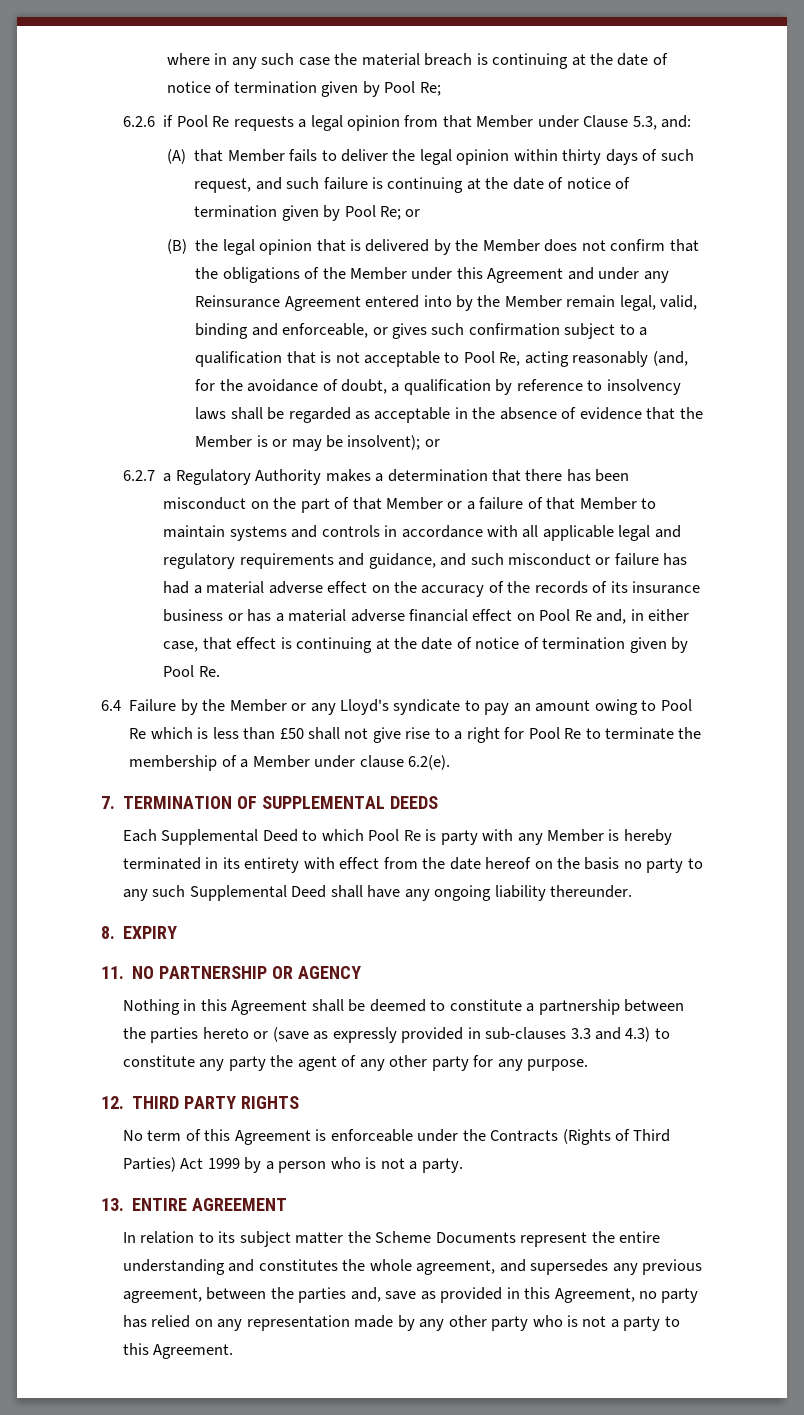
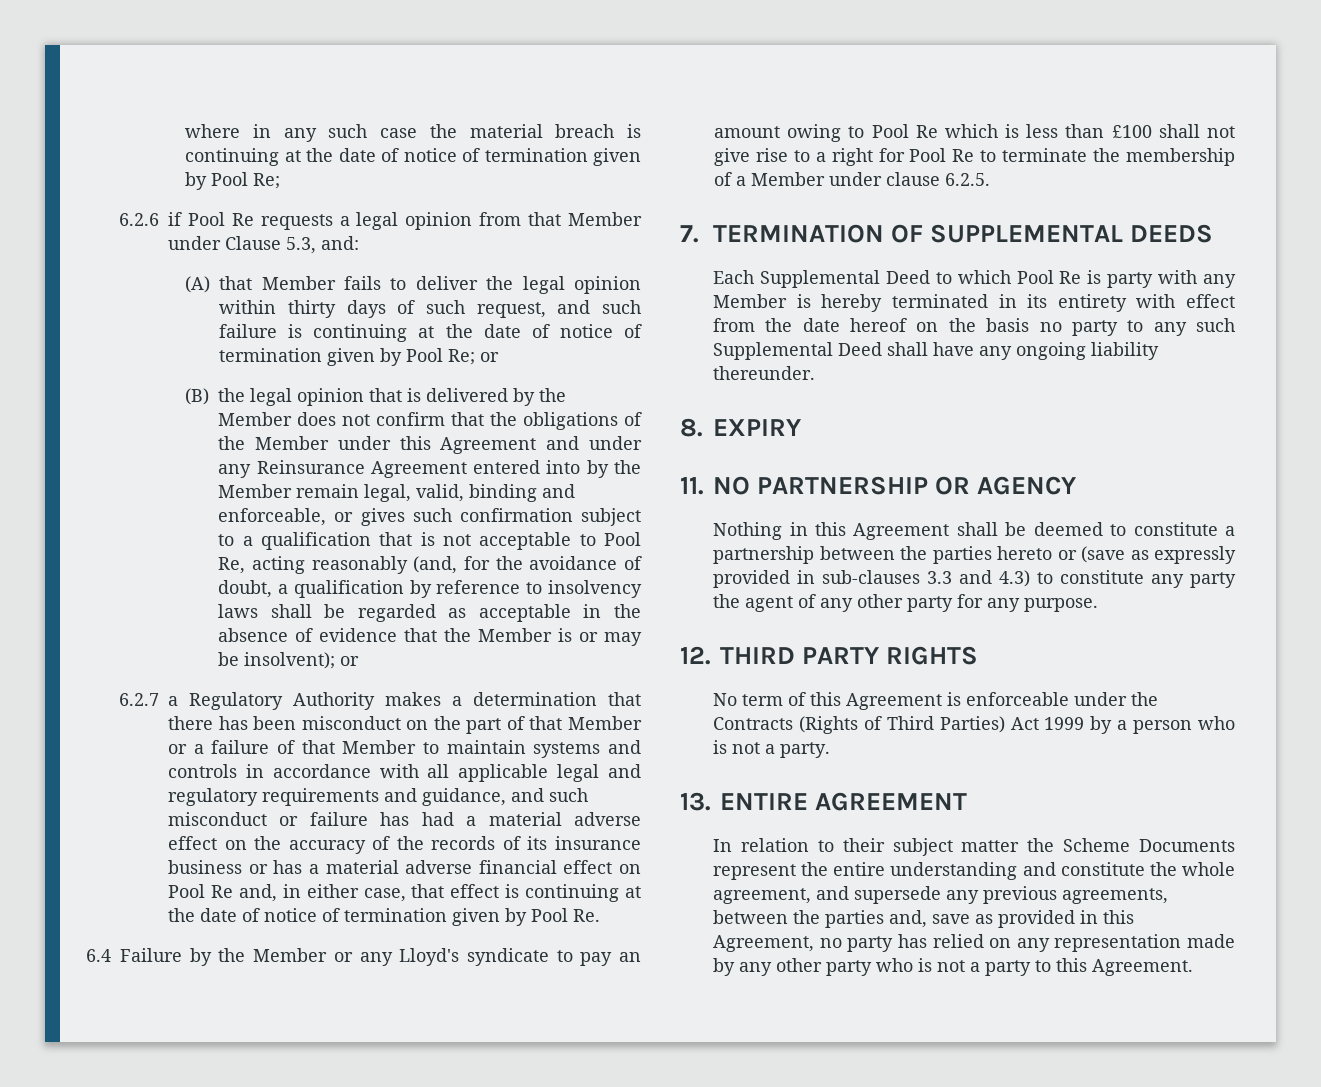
[279,728,304,739] £50 -> [1111,125,1152,138] £100
[407,755,450,770] 6.2(e). -> [945,173,990,186] 6.2.5.
[218,1231,236,1243] its -> [842,838,885,852] their
[258,1259,338,1271] constitutes -> [1060,862,1145,876] constitute
[530,1259,609,1275] supersedes -> [854,886,942,904] supersede
[122,1288,202,1303] agreement, -> [1062,888,1169,904] agreements,

